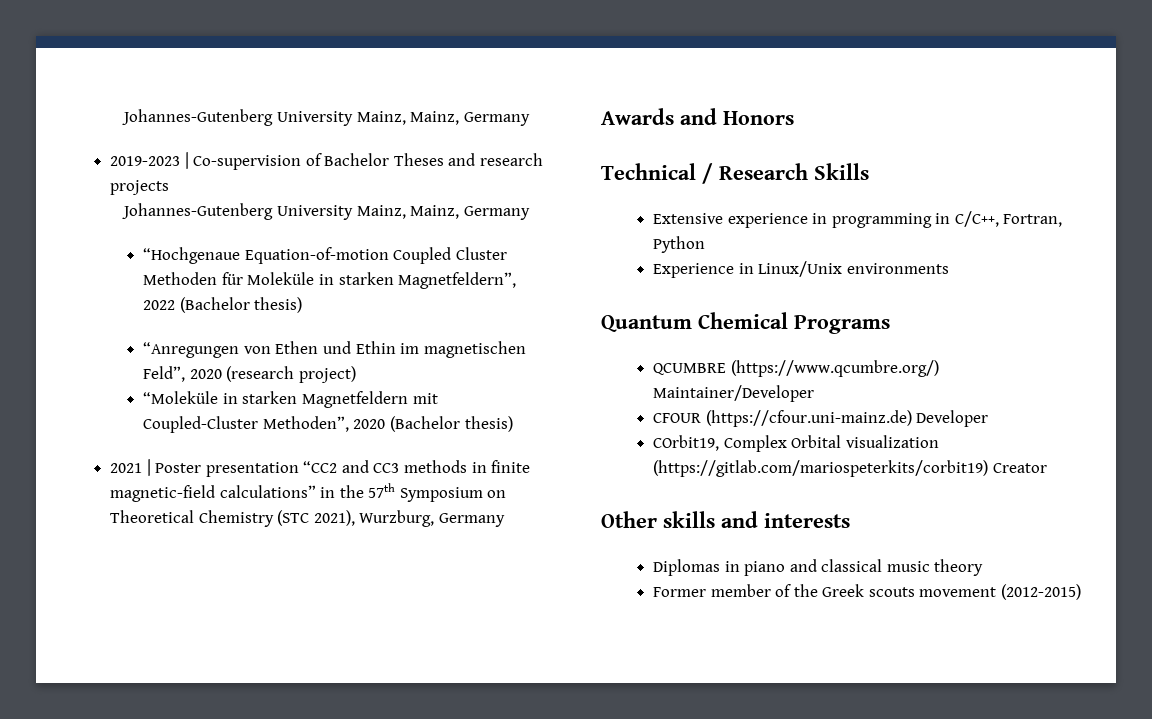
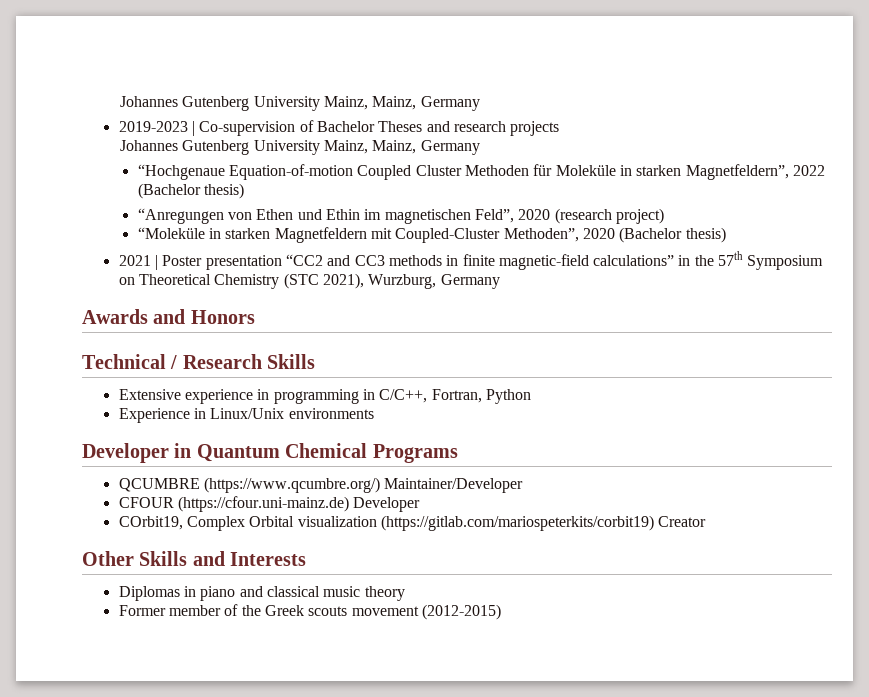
[122,109,274,126] Johannes-Gutenberg -> [120,96,250,111] Johannes Gutenberg
[122,203,274,220] Johannes-Gutenberg -> [120,140,250,155] Johannes Gutenberg
(949, 268) none -> [82,443,192,463] Developer in
[663,511,850,528] skills and interests -> [139,551,307,566] Skills and Interests

